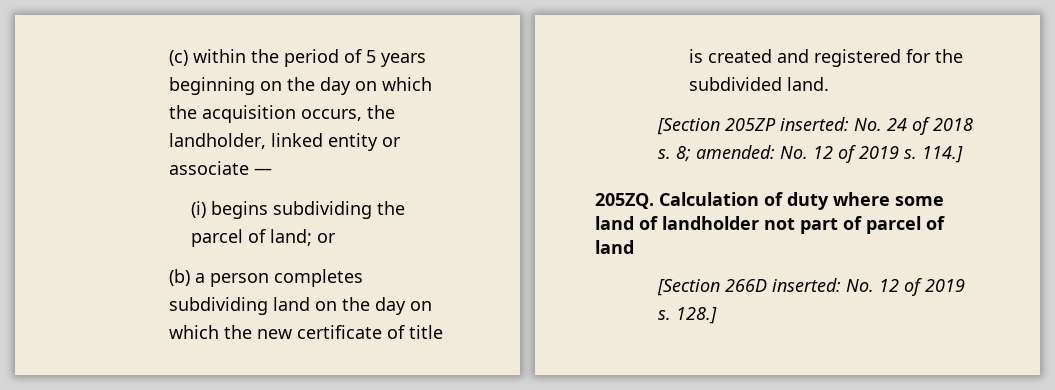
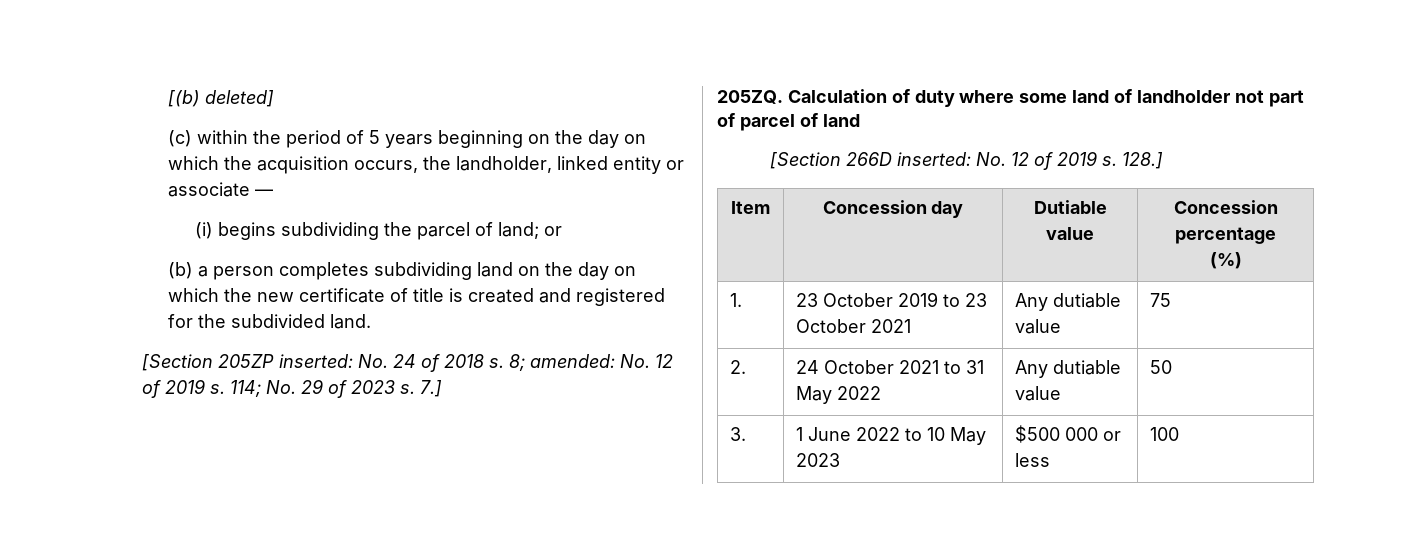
(168, 58) none -> [168,90,275,107] [(b) deleted] //
[921,146,963,163] 114.] -> [229,379,442,398] 114; No. 29 of 2023 s. 7.]
(717, 315) none -> [731,201,770,214] [822,200,964,218] [1033,200,1107,214] [1046,227,1094,240] [1173,200,1278,214] [1175,227,1276,244] [1209,252,1242,269] [730,293,743,307] [796,292,988,307] [796,319,912,333] [1015,293,1122,311] [1015,319,1062,334] [1150,293,1172,307] [730,360,747,374] [796,360,985,374] [796,386,882,404] [1015,360,1122,378] [1015,386,1062,401] [1150,360,1173,374] [730,427,747,441] [796,427,987,445] [796,453,841,467] [1015,425,1122,443] [1015,453,1051,467] [1150,427,1180,441] // Item | Concession day | Dutiable value | Concession percentage // (%) // 1. | 23 October 2019 to 23 October 2021 | Any dutiable value | 75 // 2. | 24 October 2021 to 31 May 2022 | Any dutiable value | 50 // 3. | 1 June 2022 to 10 May 2023 | $500 000 or less | 100

